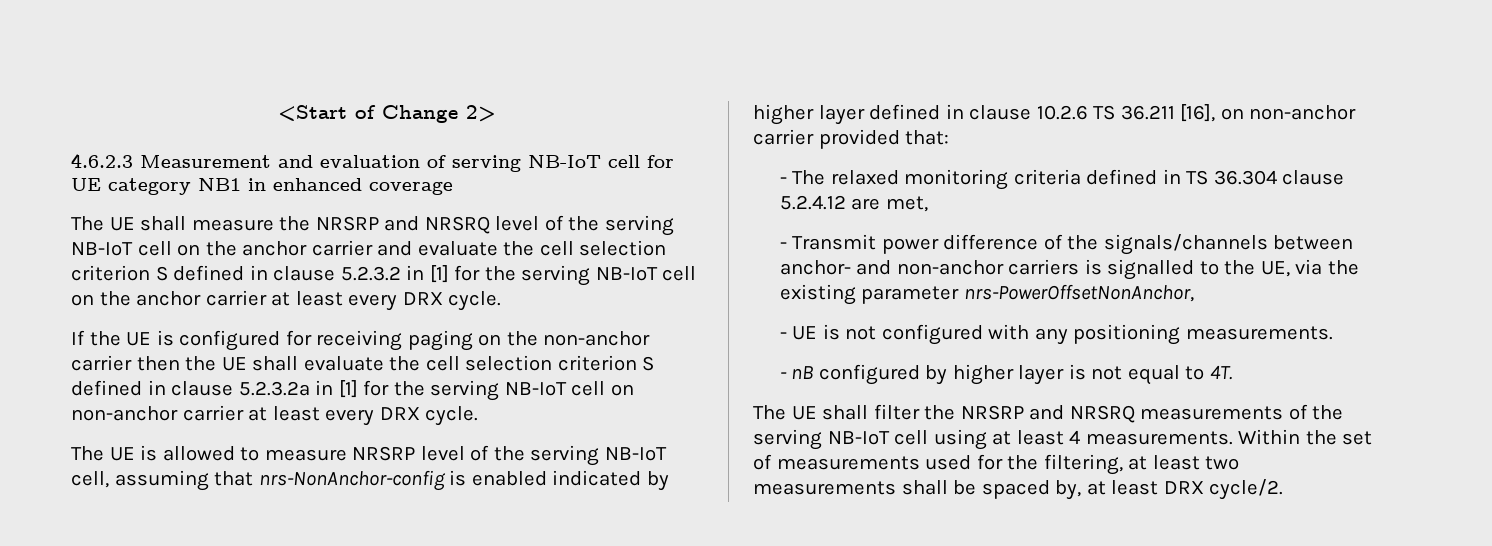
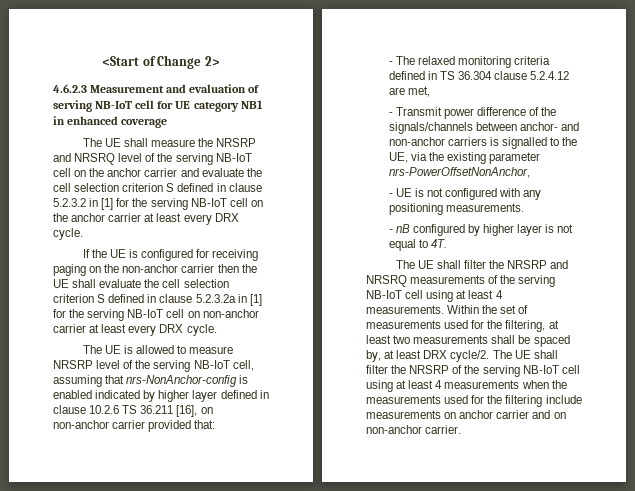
(1284, 489) none -> [492,350,558,359] [366,365,580,377] [366,380,567,392] [366,395,582,407] [366,410,566,419] [366,425,462,434] The UE shall filter the NRSRP of the serving NB-IoT cell using at least 4 measurements when the measurements used for the filtering include measurements on anchor carrier and on non-anchor carrier.

